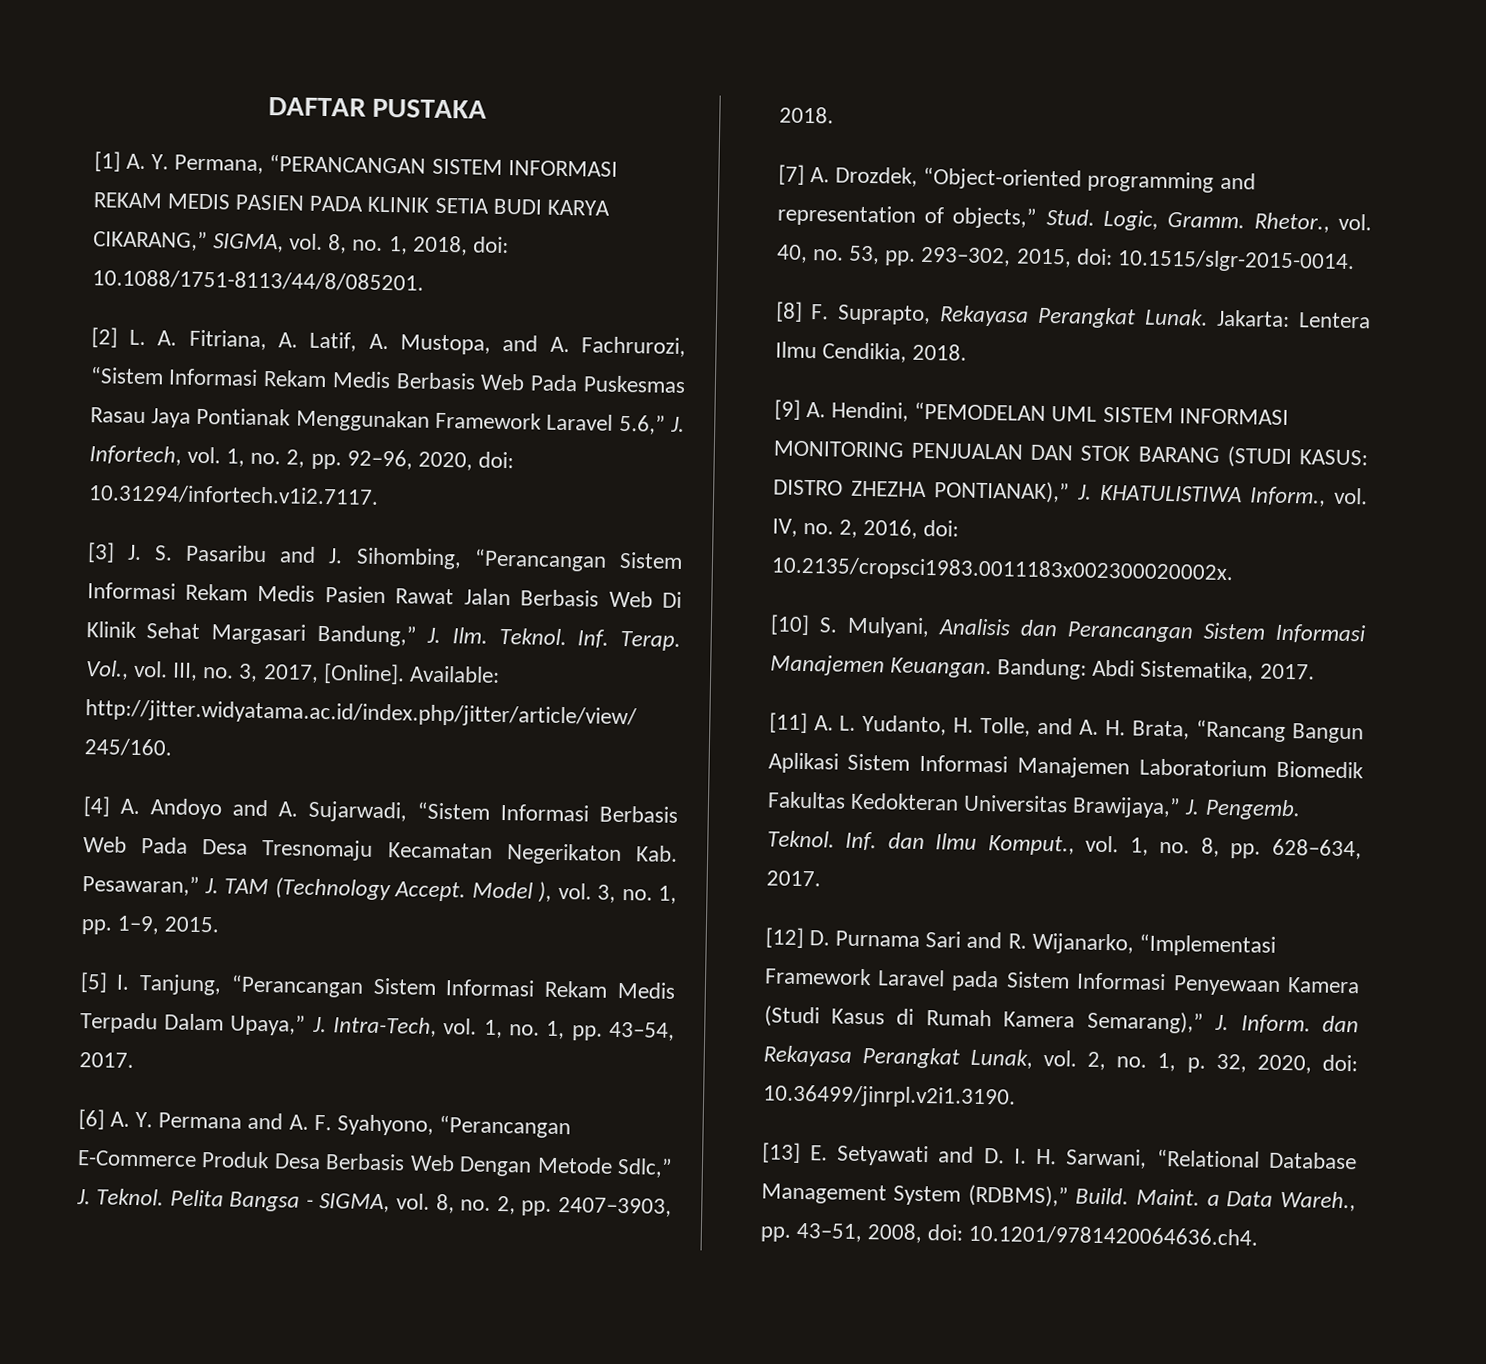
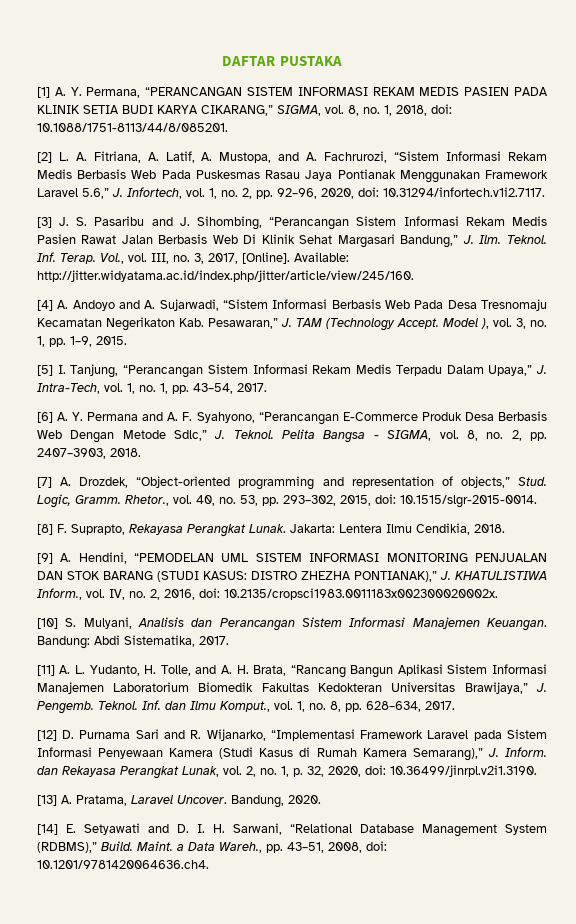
(801, 1153) none -> [60,795,321,808] [36,824,58,835] A. Pratama, Laravel Uncover. Bandung, 2020. // [14]

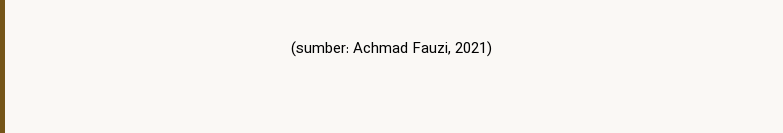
[222,56,342,66] [36,87,549,98] [36,104,452,116] [36,123,228,132] [36,151,548,163] [36,169,548,183] [36,187,545,199] [36,216,547,230] [36,234,548,248] [36,252,349,264] [36,270,414,282] [36,299,547,311] [36,317,548,331] [36,336,127,347] [36,364,547,378] [36,383,267,394] [36,411,547,425] [36,429,547,443] [36,448,141,459] [36,476,547,490] [36,494,537,508] [36,523,505,537] [36,552,547,564] [36,571,548,582] [36,588,498,600] [36,617,547,631] [36,635,229,649] [36,664,548,678] [36,682,547,694] [36,700,455,714] [36,729,547,741] [36,747,547,761] [36,765,537,779] [36,795,321,808] [36,823,547,837] [36,841,387,853] [36,860,209,869] DAFTAR PUSTAKA // [1] A. Y. Permana, “PERANCANGAN SISTEM INFORMASI REKAM MEDIS PASIEN PADA KLINIK SETIA BUDI KARYA CIKARANG,” SIGMA, vol. 8, no. 1, 2018, doi: 10.1088/1751-8113/44/8/085201. // [2] L. A. Fitriana, A. Latif, A. Mustopa, and A. Fachrurozi, “Sistem Informasi Rekam Medis Berbasis Web Pada Puskesmas Rasau Jaya Pontianak Menggunakan Framework Laravel 5.6,” J. Infortech, vol. 1, no. 2, pp. 92–96, 2020, doi: 10.31294/infortech.v1i2.7117. // [3] J. S. Pasaribu and J. Sihombing, “Perancangan Sistem Informasi Rekam Medis Pasien Rawat Jalan Berbasis Web Di Klinik Sehat Margasari Bandung,” J. Ilm. Teknol. Inf. Terap. Vol., vol. III, no. 3, 2017, [Online]. Available: http://jitter.widyatama.ac.id/index.php/jitter/article/view/245/160. // [4] A. Andoyo and A. Sujarwadi, “Sistem Informasi Berbasis Web Pada Desa Tresnomaju Kecamatan Negerikaton Kab. Pesawaran,” J. TAM (Technology Accept. Model ), vol. 3, no. 1, pp. 1–9, 2015. // [5] I. Tanjung, “Perancangan Sistem Informasi Rekam Medis Terpadu Dalam Upaya,” J. Intra-Tech, vol. 1, no. 1, pp. 43–54, 2017. // [6] A. Y. Permana and A. F. Syahyono, “Perancangan E-Commerce Produk Desa Berbasis Web Dengan Metode Sdlc,” J. Teknol. Pelita Bangsa - SIGMA, vol. 8, no. 2, pp. 2407–3903, 2018. // [7] A. Drozdek, “Object-oriented programming and representation of objects,” Stud. Logic, Gramm. Rhetor., vol. 40, no. 53, pp. 293–302, 2015, doi: 10.1515/slgr-2015-0014. // [8] F. Suprapto, Rekayasa Perangkat Lunak. Jakarta: Lentera Ilmu Cendikia, 2018. // [9] A. Hendini, “PEMODELAN UML SISTEM INFORMASI MONITORING PENJUALAN DAN STOK BARANG (STUDI KASUS: DISTRO ZHEZHA PONTIANAK),” J. KHATULISTIWA Inform., vol. IV, no. 2, 2016, doi: 10.2135/cropsci1983.0011183x002300020002x. // [10] S. Mulyani, Analisis dan Perancangan Sistem Informasi Manajemen Keuangan. Bandung: Abdi Sistematika, 2017. // [11] A. L. Yudanto, H. Tolle, and A. H. Brata, “Rancang Bangun Aplikasi Sistem Informasi Manajemen Laboratorium Biomedik Fakultas Kedokteran Universitas Brawijaya,” J. Pengemb. Teknol. Inf. dan Ilmu Komput., vol. 1, no. 8, pp. 628–634, 2017. // [12] D. Purnama Sari and R. Wijanarko, “Implementasi Framework Laravel pada Sistem Informasi Penyewaan Kamera (Studi Kasus di Rumah Kamera Semarang),” J. Inform. dan Rekayasa Perangkat Lunak, vol. 2, no. 1, p. 32, 2020, doi: 10.36499/jinrpl.v2i1.3190. // [13] A. Pratama, Laravel Uncover. Bandung, 2020. // [14] E. Setyawati and D. I. H. Sarwani, “Relational Database Management System (RDBMS),” Build. Maint. a Data Wareh., pp. 43–51, 2008, doi: 10.1201/9781420064636.ch4. -> [291,41,492,57] (sumber: Achmad Fauzi, 2021)

